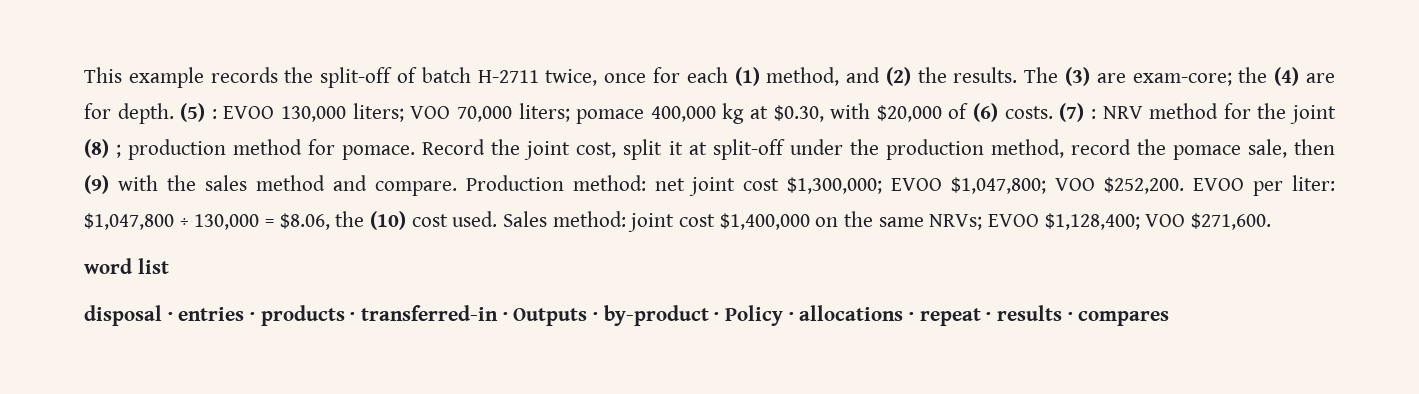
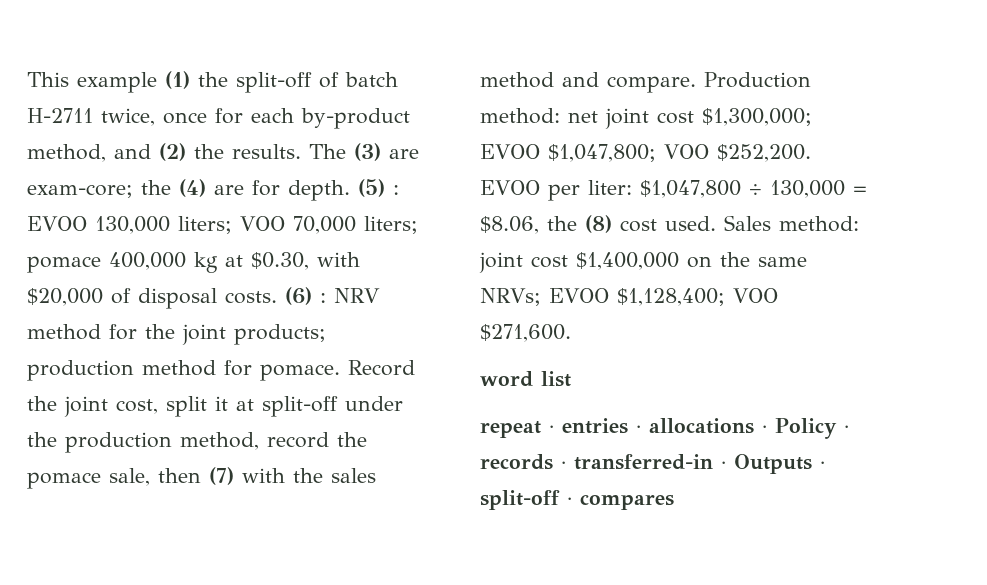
[210,67,278,83] records -> [165,71,190,89] (1)
[734,67,760,86] (1) -> [301,108,410,129] by-product
[973,103,1085,122] (6) costs. (7) -> [138,287,312,309] disposal costs. (6)
[84,139,122,158] (8) ; -> [234,324,326,345] products;
[84,175,109,194] (9) -> [209,467,234,485] (7)
[370,211,407,230] (10) -> [585,215,612,233] (8)
[84,305,162,326] disposal -> [480,421,541,438] repeat
[260,305,345,326] products -> [649,418,849,439] [480,454,553,470] allocations · Policy · records
[603,305,1063,326] by-product · Policy · allocations · repeat · results -> [480,490,560,510] split-off

